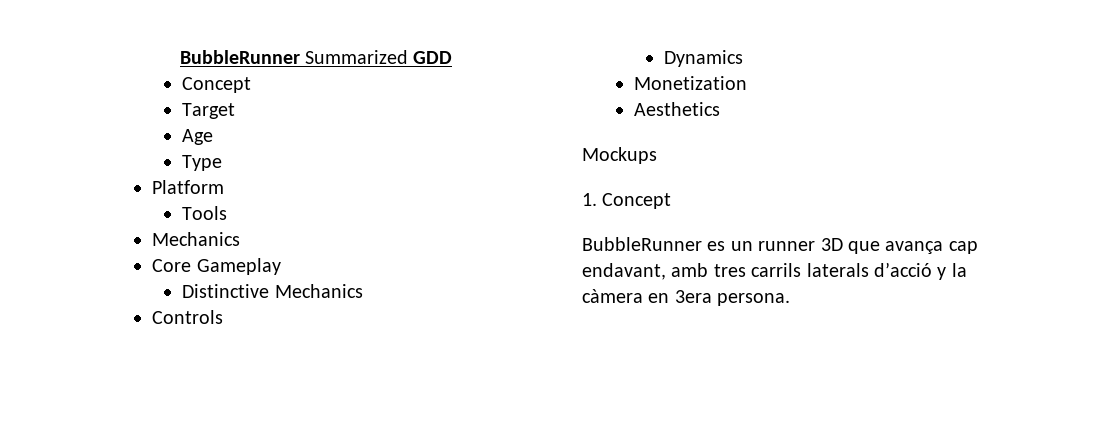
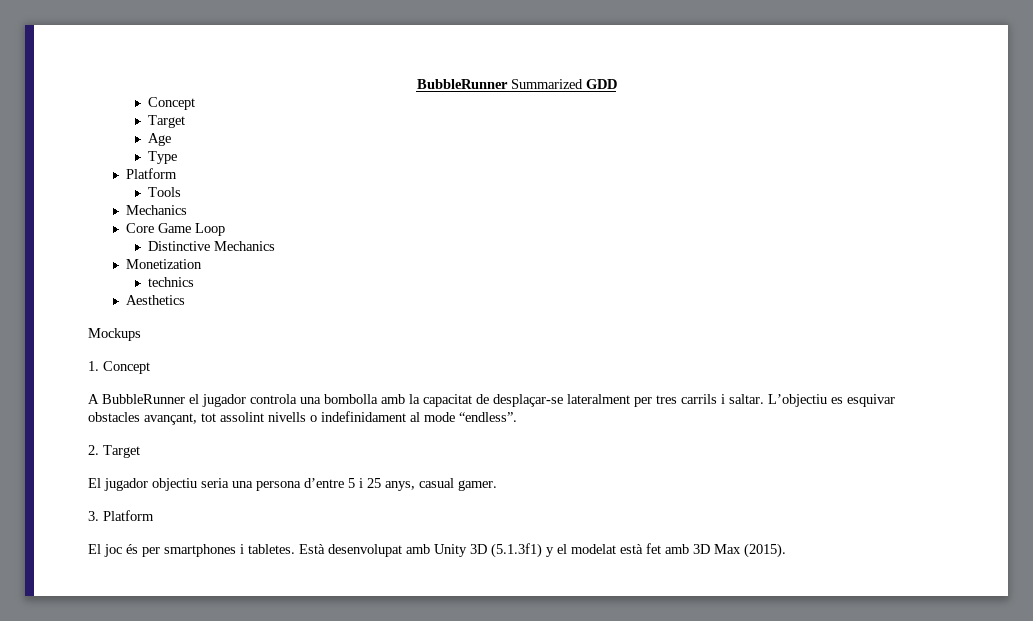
[196,258,281,275] Gameplay -> [158,223,226,236] Game Loop
[152,310,224,324] [664,50,744,67] [634,76,748,90] Controls // Dynamics // Monetization -> [126,259,203,269] [148,277,195,287] Monetization // technics
[582,237,978,254] [582,262,967,280] [582,289,791,306] BubbleRunner es un runner 3D que avança cap endavant, amb tres carrils laterals d’acció y la càmera en 3era persona. -> [88,394,895,407] [88,411,517,425] [88,445,140,458] [88,478,497,491] [88,510,154,521] [88,543,786,558] A BubbleRunner el jugador controla una bombolla amb la capacitat de desplaçar-se lateralment per tres carrils i saltar. L’objectiu es esquivar obstacles avançant, tot assolint nivells o indefinidament al mode “endless”. // 2. Target // El jugador objectiu seria una persona d’entre 5 i 25 anys, casual gamer. // 3. Platform // El joc és per smartphones i tabletes. Està desenvolupat amb Unity 3D (5.1.3f1) y el modelat està fet amb 3D Max (2015).

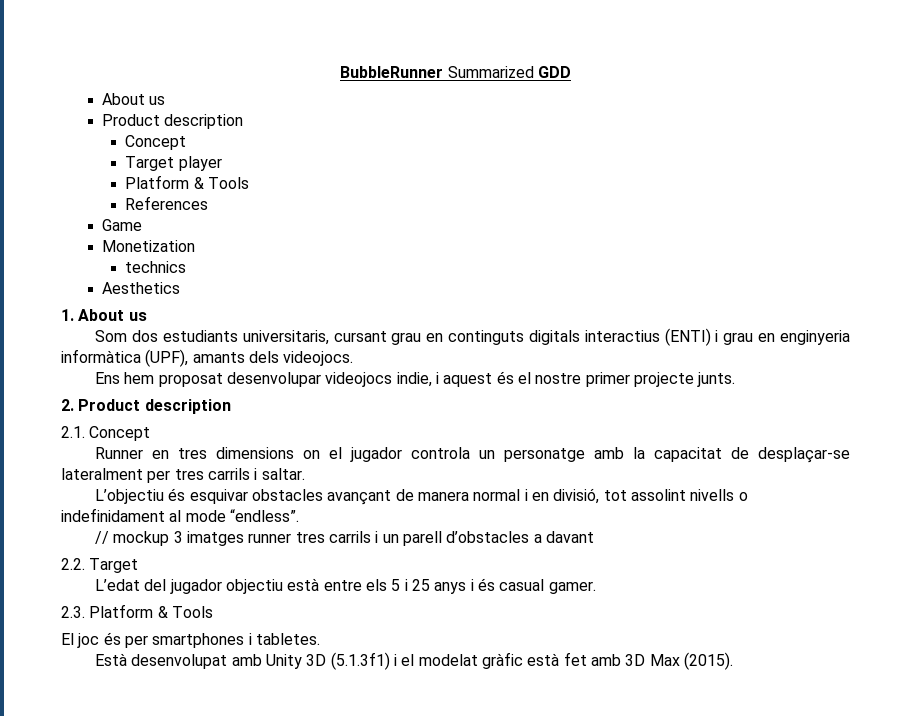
(617, 84) none -> [101,93,166,105] [101,114,244,129] // About us // Product description
[148,133,172,146] [148,151,178,164] [126,168,178,179] [148,187,182,197] [126,205,188,215] [126,223,155,233] // Age // Type // Platform // Tools // Mechanics // Core -> [178,156,222,171] [125,175,249,189] [125,196,209,210] player // Platform & Tools // References //
[195,223,226,236] [148,241,276,251] Loop // Distinctive Mechanics -> (142, 225) none
[88,328,141,341] [88,361,150,374] [88,394,185,404] Mockups // 1. Concept // A BubbleRunner -> [61,309,147,321] [95,328,850,346] [61,349,354,367] [95,371,736,387] [61,399,231,414] [61,426,151,441] [95,447,321,459] 1. About us // Som dos estudiants universitaris, cursant grau en continguts digitals interactius (ENTI) i grau en enginyeria informàtica (UPF), amants dels videojocs. // Ens hem proposat desenvolupar videojocs indie, i aquest és el nostre primer projecte junts. // 2. Product description // 2.1. Concept // Runner en tres dimensions on
[300,394,378,404] una bombolla -> [479,448,586,462] un personatge
[768,394,895,407] [88,412,197,425] L’objectiu es esquivar obstacles avançant, -> [95,488,600,505] // L’objectiu és esquivar obstacles avançant de manera normal i en divisió,
[88,445,140,458] [88,478,415,491] 2. Target // El jugador objectiu seria una persona d’entre 5 i 25 anys, -> [95,531,594,546] [61,558,139,573] [95,578,495,594] // mockup 3 imatges runner tres carrils i un parell d’obstacles a davant // 2.2. Target // L’edat del jugador objectiu està entre els 5 i 25 anys i és
[88,510,154,521] 3. Platform -> [61,604,213,618] 2.3. Platform & Tools
(295, 549) none -> (320, 639) //
[546,547,554,557] y -> [394,654,398,666] i
(616, 549) none -> [482,652,524,669] gràfic

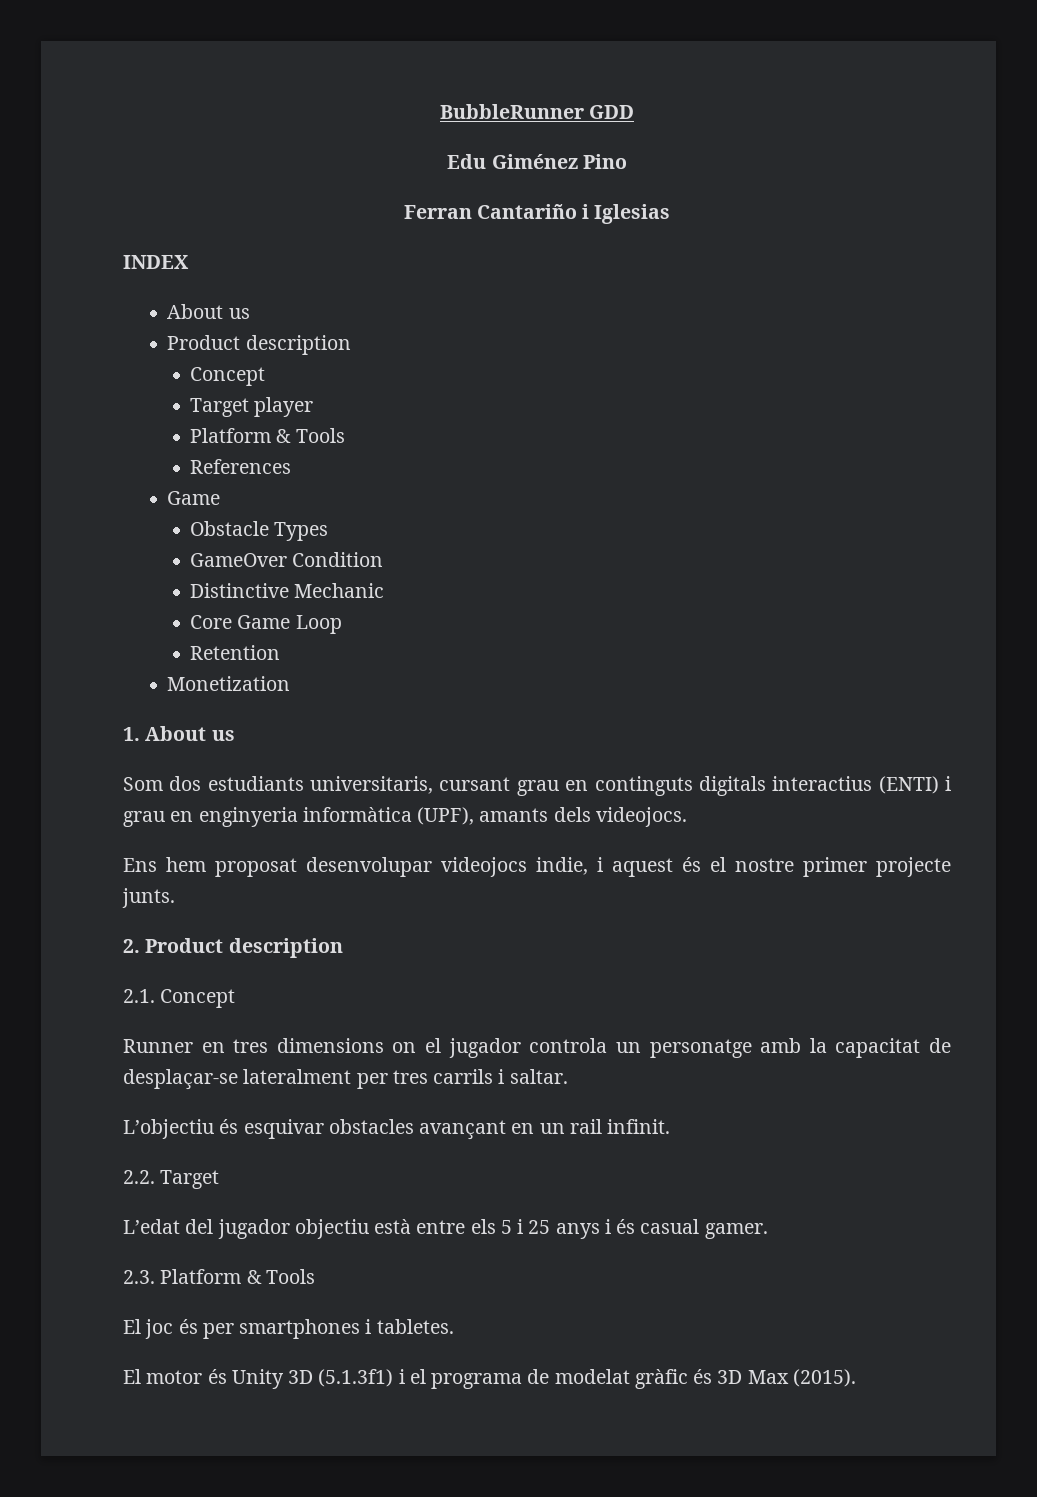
[447,66,534,78] Summarized -> (584, 111) none
(571, 72) none -> [447,154,627,169] [403,204,671,224] [123,255,189,269] // Edu Giménez Pino // Ferran Cantariño i Iglesias // INDEX
(142, 225) none -> [190,521,329,541] [190,552,384,567] [190,583,385,598] [190,615,342,634] [190,645,281,660] // Obstacle Types // GameOver Condition // Distinctive Mechanic // Core Game Loop // Retention
[125,261,187,273] [101,282,180,294] // technics // Aesthetics -> (291, 683) none
[395,488,748,504] [61,508,299,522] [95,531,594,546] de manera normal i en divisió, tot assolint nivells o indefinidament al mode “endless”. // // mockup 3 imatges runner tres carrils i un parell d’obstacles a davant -> [511,1119,671,1134] en un rail infinit.
[95,653,262,669] Està desenvolupat amb -> [123,1369,227,1384] El motor és
[418,652,621,669] modelat gràfic està fet amb -> [431,1369,713,1389] programa de modelat gràfic és

